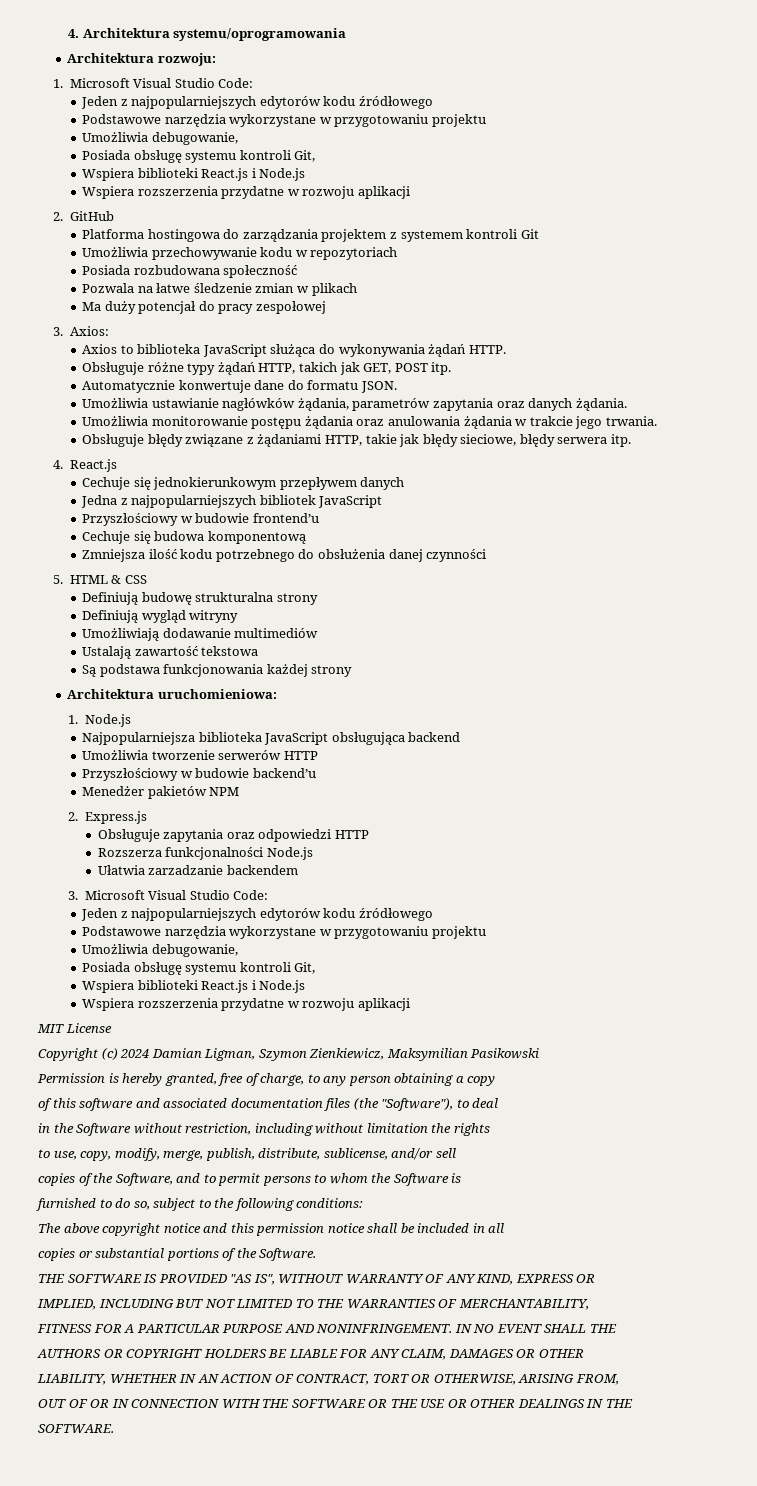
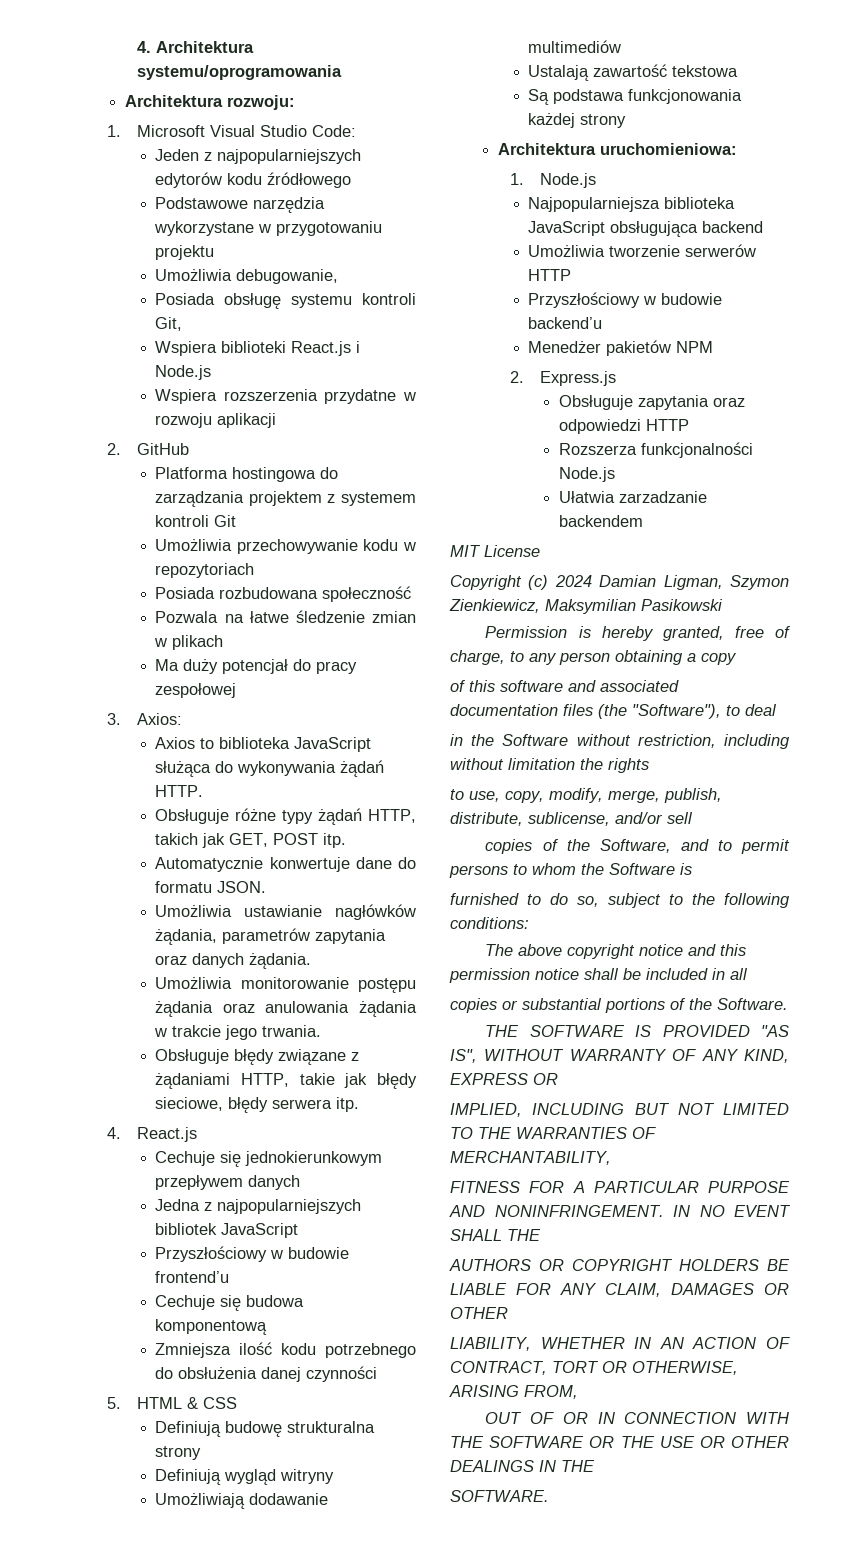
[68,890,269,900] [81,908,434,921] [82,926,487,939] [82,944,238,957] [82,962,316,975] [82,980,306,993] [82,998,411,1011] // 3. Microsoft Visual Studio Code: // Jeden z najpopularniejszych edytorów kodu źródłowego // Podstawowe narzędzia wykorzystane w przygotowaniu projektu // Umożliwia debugowanie, // Posiada obsługę systemu kontroli Git, // Wspiera biblioteki React.js i Node.js // Wspiera rozszerzenia przydatne w rozwoju aplikacji -> (643, 521) none

